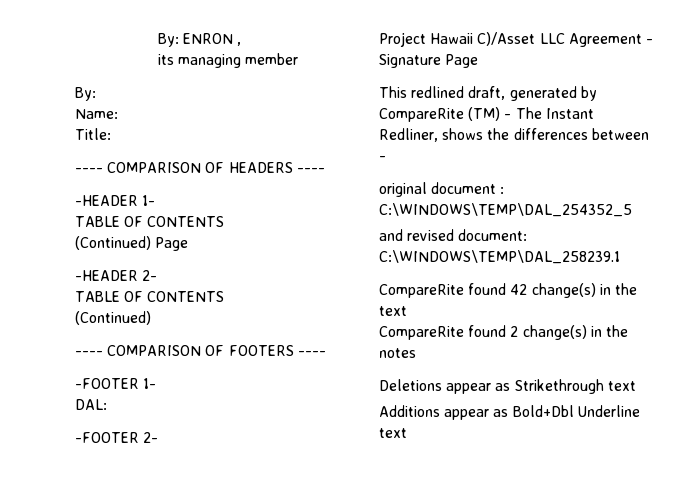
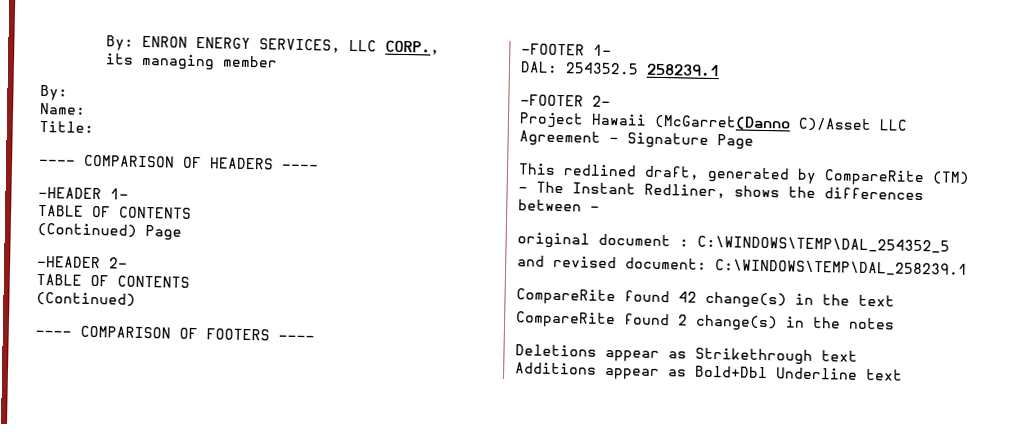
[236,42,241,46] , -> [195,36,440,55] ENERGY SERVICES, LLC CORP.,
(107, 404) none -> [565,62,720,77] 254352.5 258239.1
(474, 38) none -> [654,114,791,131] (McGarret(Danno

